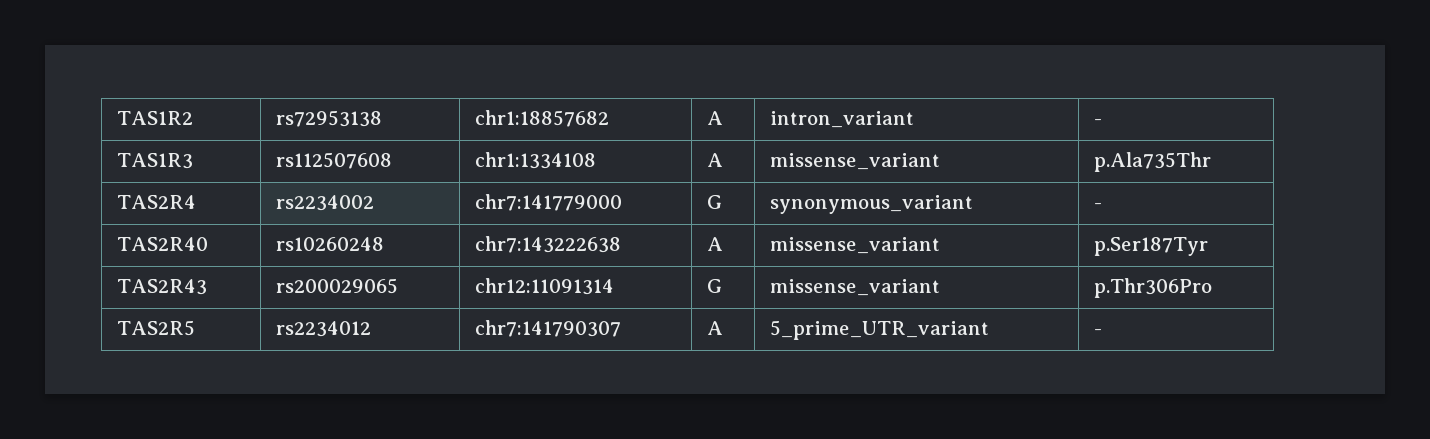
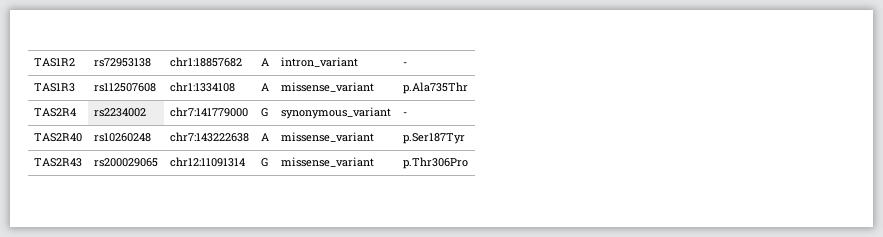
[116,320,195,336] [275,321,371,337] [474,320,621,337] [706,321,723,335] [769,320,989,340] [1093,329,1102,335] // TAS2R5 | rs2234012 | chr7:141790307 | A | 5_prime_UTR_variant | - -> (468, 163) none

